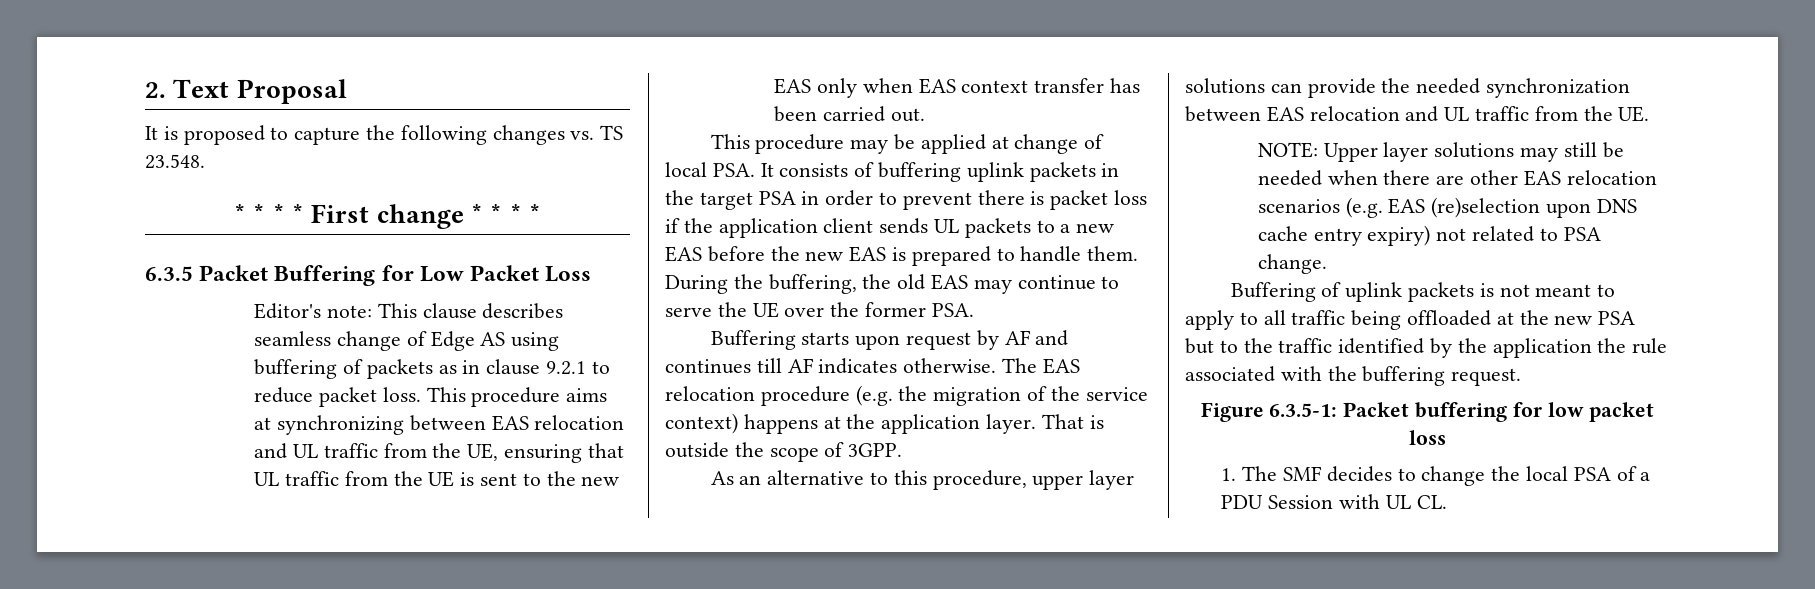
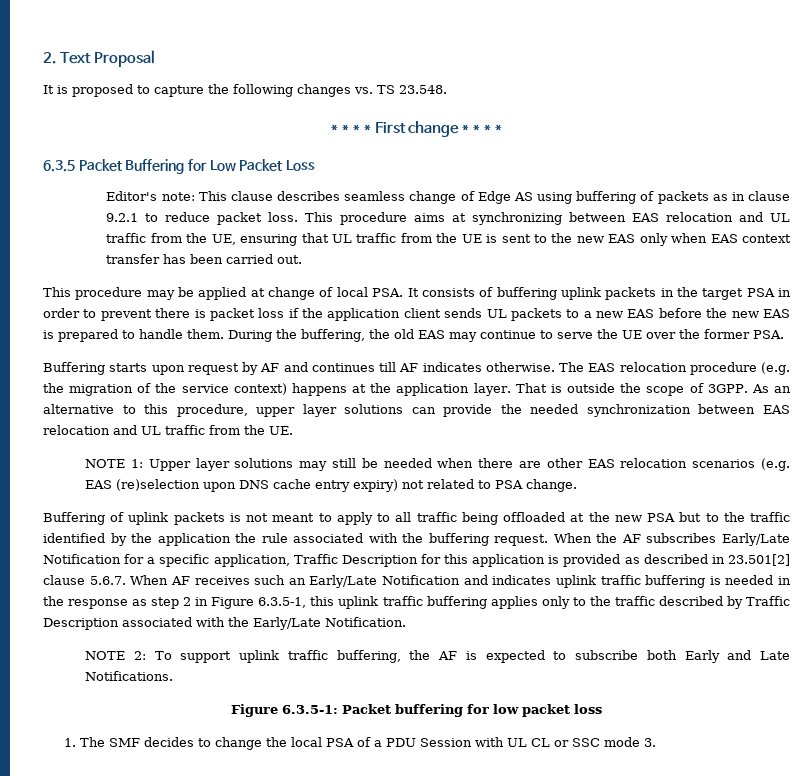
(903, 450) // -> (748, 388) none
[1257,142,1318,158] NOTE: -> [85,459,144,468] NOTE 1:
(1522, 377) none -> [553,533,790,546] [43,554,790,567] [43,575,791,588] [43,596,790,609] [43,617,406,630] [85,650,790,663] [85,671,174,681] When the AF subscribes Early/Late Notification for a specific application, Traffic Description for this application is provided as described in 23.501[2] clause 5.6.7. When AF receives such an Early/Late Notification and indicates uplink traffic buffering is needed in the response as step 2 in Figure 6.3.5-1, this uplink traffic buffering applies only to the traffic described by Traffic Description associated with the Early/Late Notification. // NOTE 2: To support uplink traffic buffering, the AF is expected to subscribe both Early and Late Notifications.
[1416,495,1447,509] CL. -> [531,737,657,747] CL or SSC mode 3.

